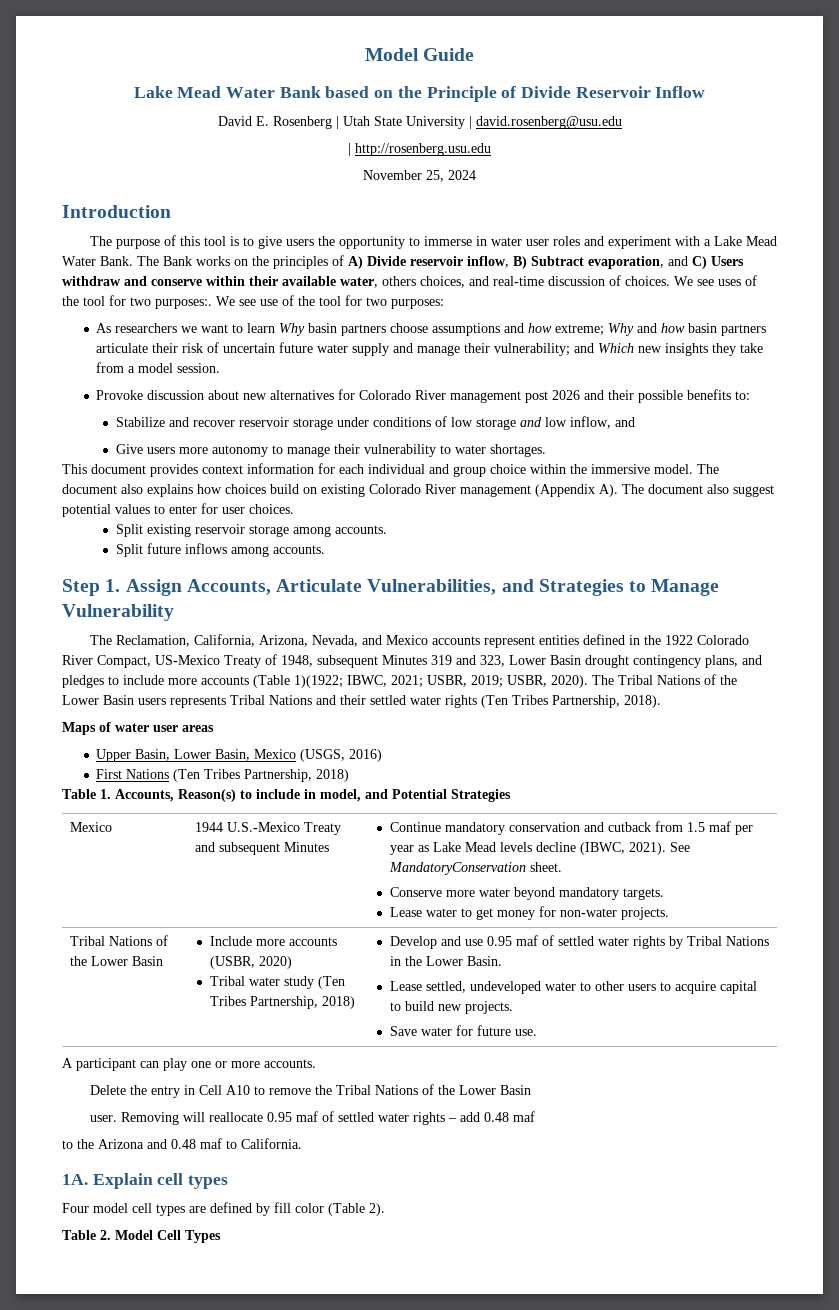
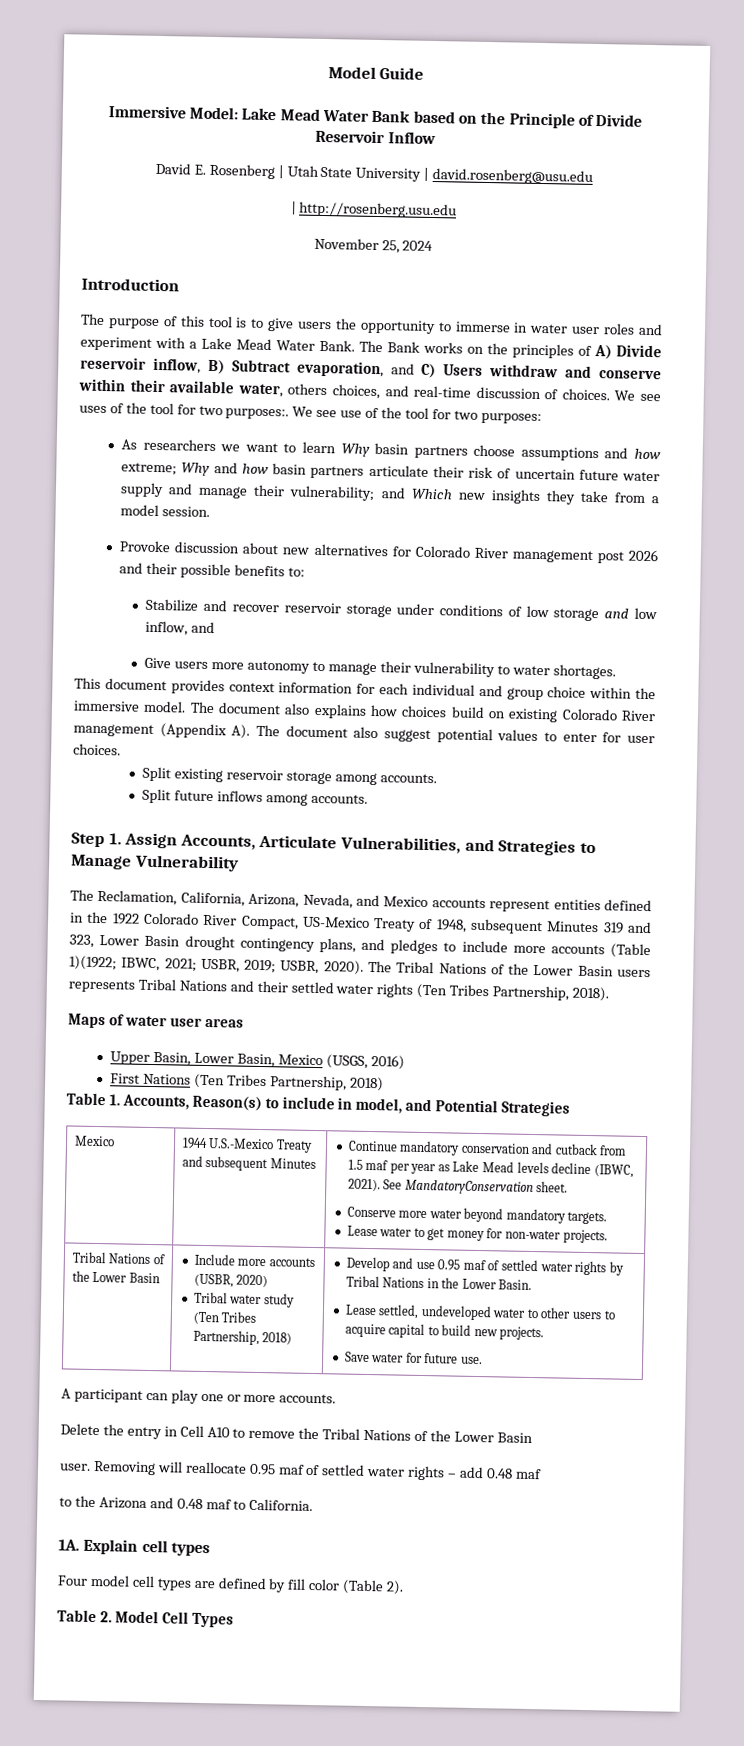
(475, 54) none -> [107,105,240,120] Immersive Model:

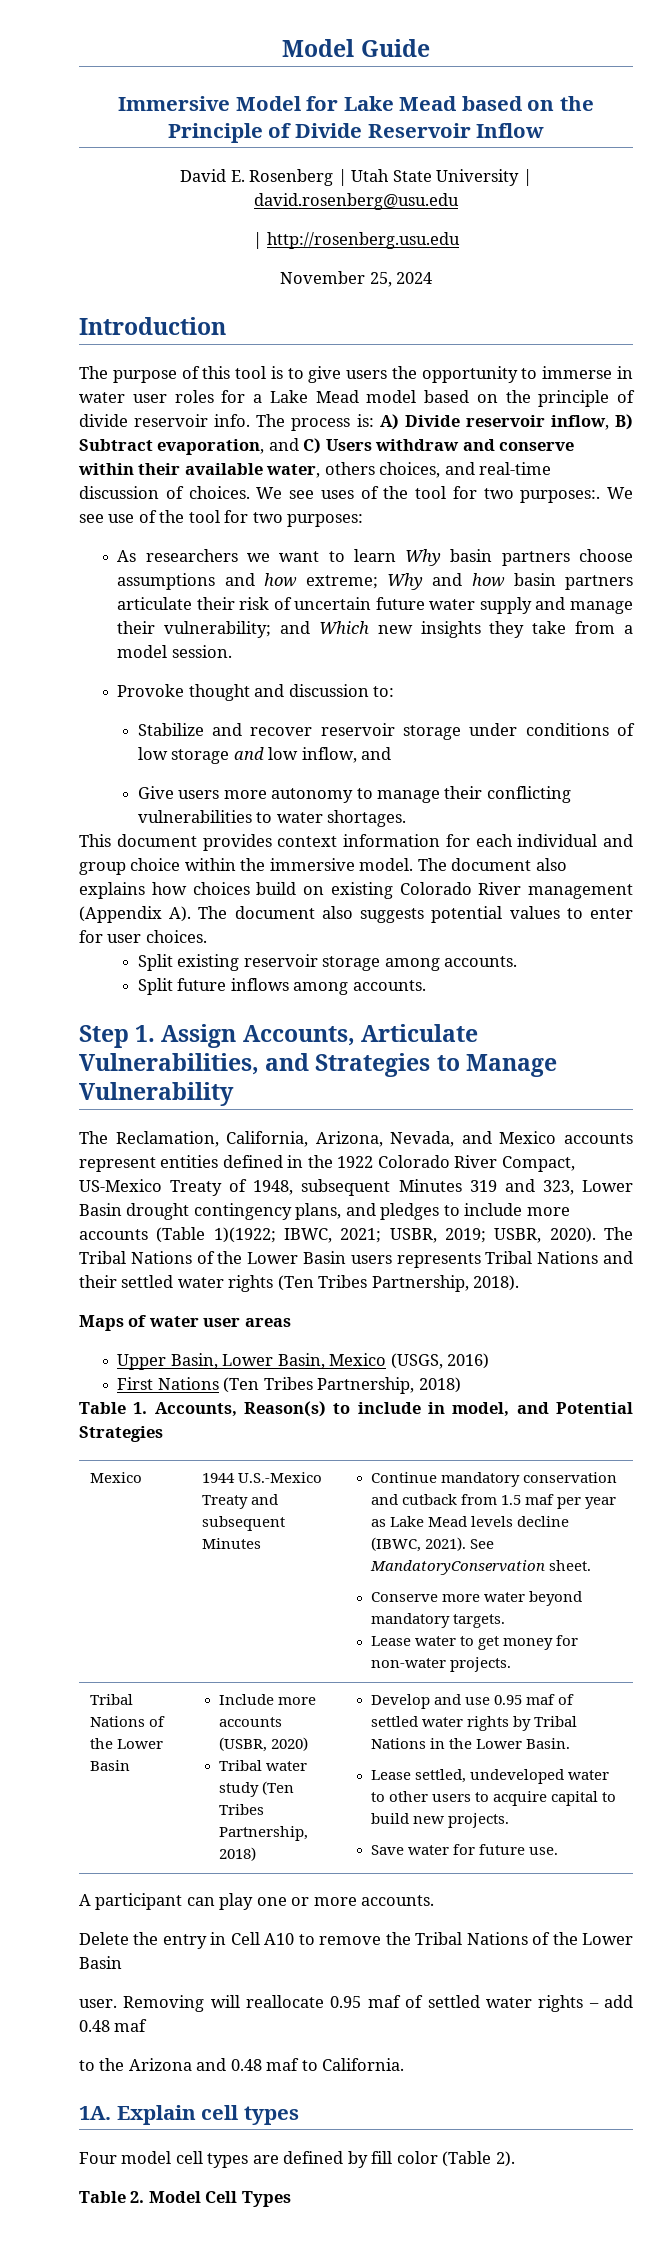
[189,106,411,123] Model: Lake Mead Water Bank -> [235,96,458,111] Model for Lake Mead
[638,323,663,336] [80,336,592,359] and experiment with a Lake Mead Water Bank. The Bank works on the principles of -> [221,390,635,407] [79,414,374,431] for a Lake Mead model based on the principle of divide reservoir info. The process is:
[174,541,658,564] [119,562,285,579] discussion about new alternatives for Colorado River management post 2026 and their possible benefits -> [188,684,369,701] thought and discussion
[412,661,495,678] vulnerability -> [486,786,571,803] [137,810,252,823] conflicting vulnerabilities
[384,729,431,743] suggest -> [360,908,425,923] suggests

